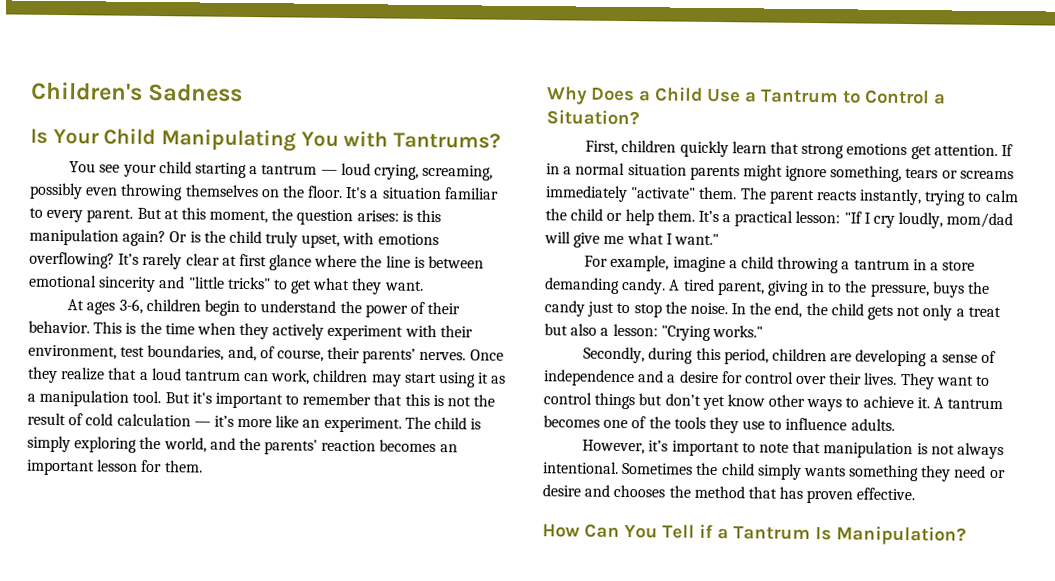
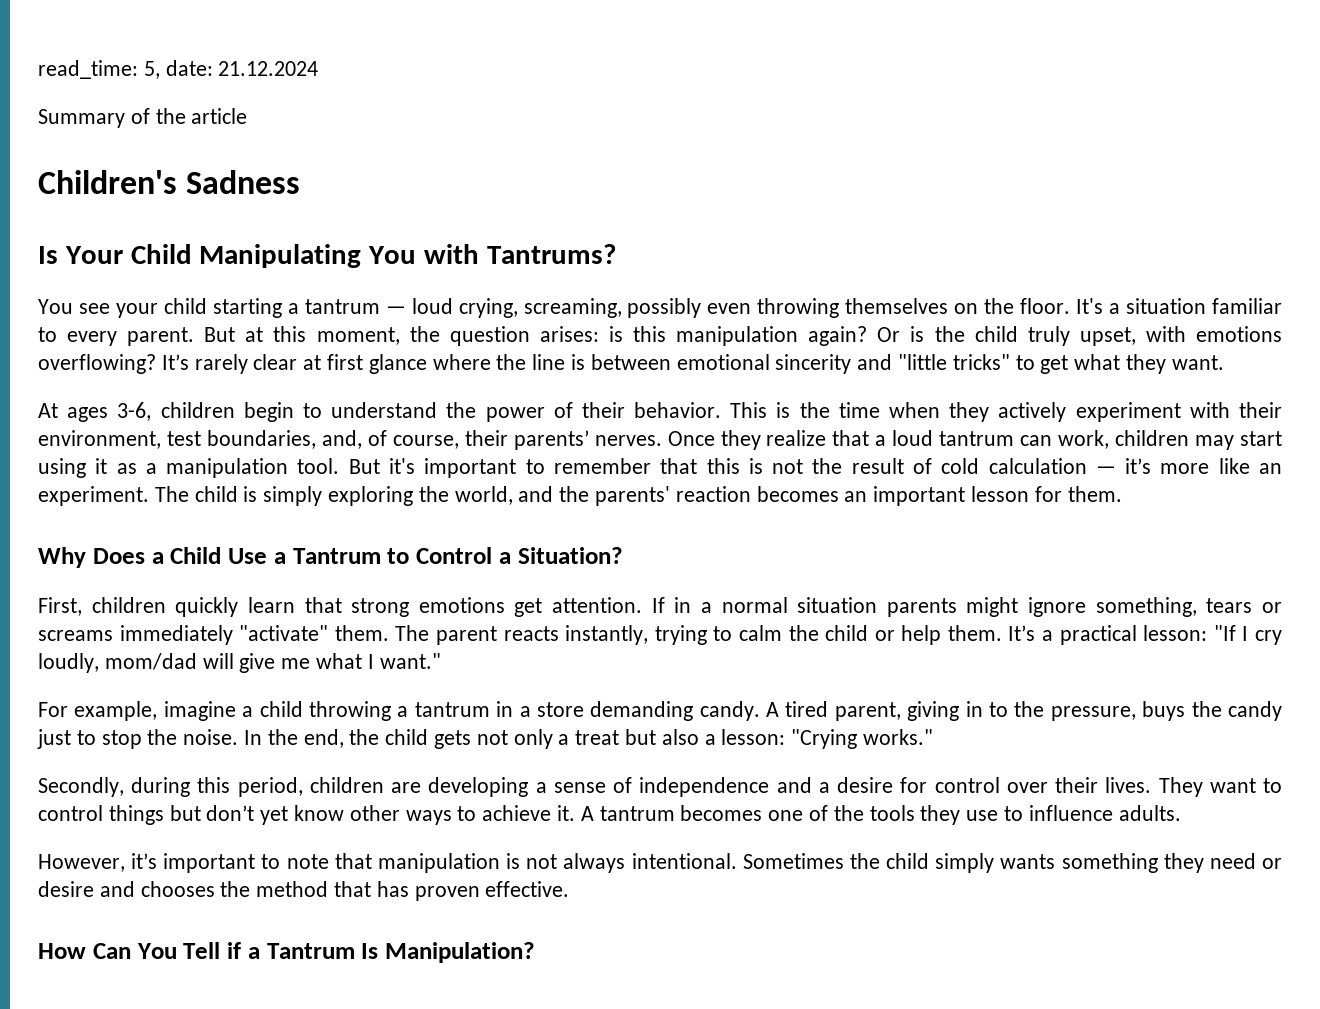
(31, 91) none -> [38,60,319,79] [38,108,248,128] read_time: 5, date: 21.12.2024 // Summary of the article //

